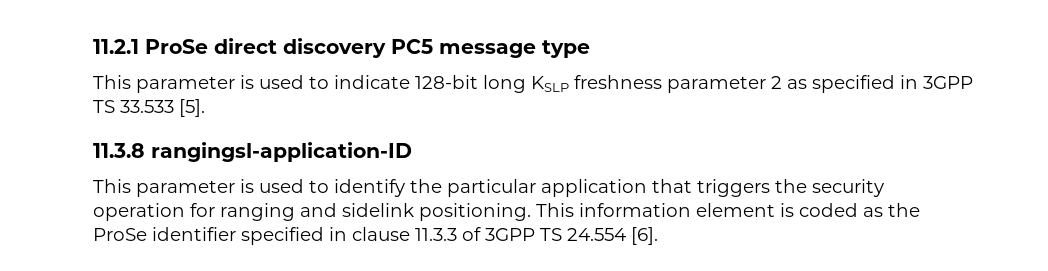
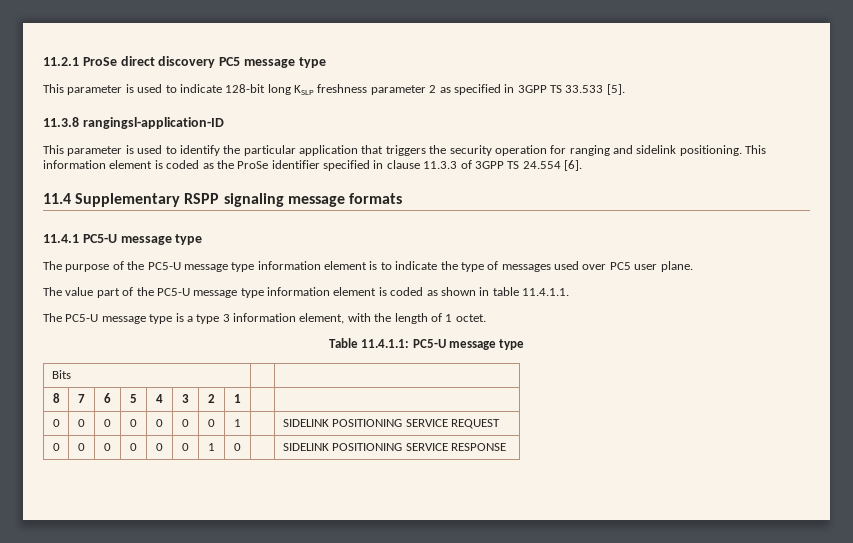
(658, 236) none -> [43,193,402,207] [43,234,203,245] [43,261,693,272] [43,287,569,298] [43,313,486,324] [328,338,525,350] [51,370,71,379] [52,393,60,403] [78,394,85,403] [104,393,111,403] [130,394,137,403] [156,394,163,403] [182,394,189,403] [208,394,215,403] [234,394,241,403] [52,419,60,427] [78,419,85,427] [104,419,111,427] [130,419,137,427] [156,419,163,427] [182,419,189,427] [208,419,215,427] [234,419,241,427] [282,419,501,429] [52,443,60,451] [78,443,85,451] [104,443,111,451] [130,443,137,451] [156,443,163,451] [182,443,189,451] [208,443,215,451] [234,443,241,451] [282,443,507,451] // 11.4 Supplementary RSPP signaling message formats // 11.4.1 PC5-U message type // The purpose of the PC5-U message type information element is to indicate the type of messages used over PC5 user plane. // The value part of the PC5-U message type information element is coded as shown in table 11.4.1.1. // The PC5-U message type is a type 3 information element, with the length of 1 octet. // Table 11.4.1.1: PC5-U message type // Bits | | // 8 | 7 | 6 | 5 | 4 | 3 | 2 | 1 | | // 0 | 0 | 0 | 0 | 0 | 0 | 0 | 1 | | SIDELINK POSITIONING SERVICE REQUEST // 0 | 0 | 0 | 0 | 0 | 0 | 1 | 0 | | SIDELINK POSITIONING SERVICE RESPONSE

